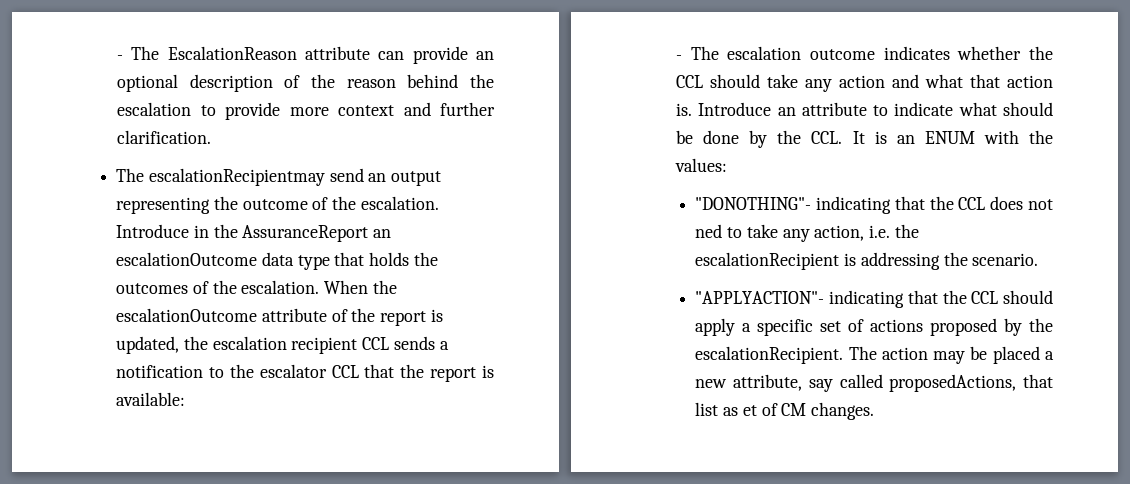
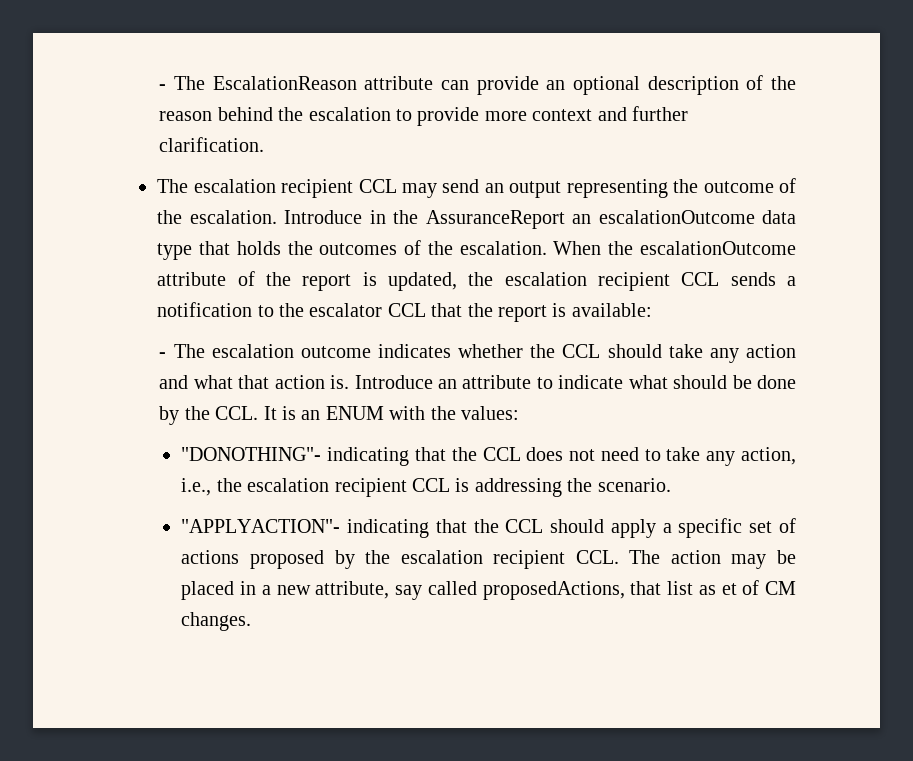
[149,168,326,186] escalationRecipientmay -> [193,179,437,198] escalation recipient CCL may
[695,224,723,238] ned -> [600,447,639,461] need
[868,224,919,238] [695,252,840,270] i.e. the escalationRecipient -> [181,478,450,497] i.e., the escalation recipient CCL
[695,346,844,364] escalationRecipient. -> [400,550,619,569] escalation recipient CCL.
(1040, 355) none -> [240,581,257,595] in

